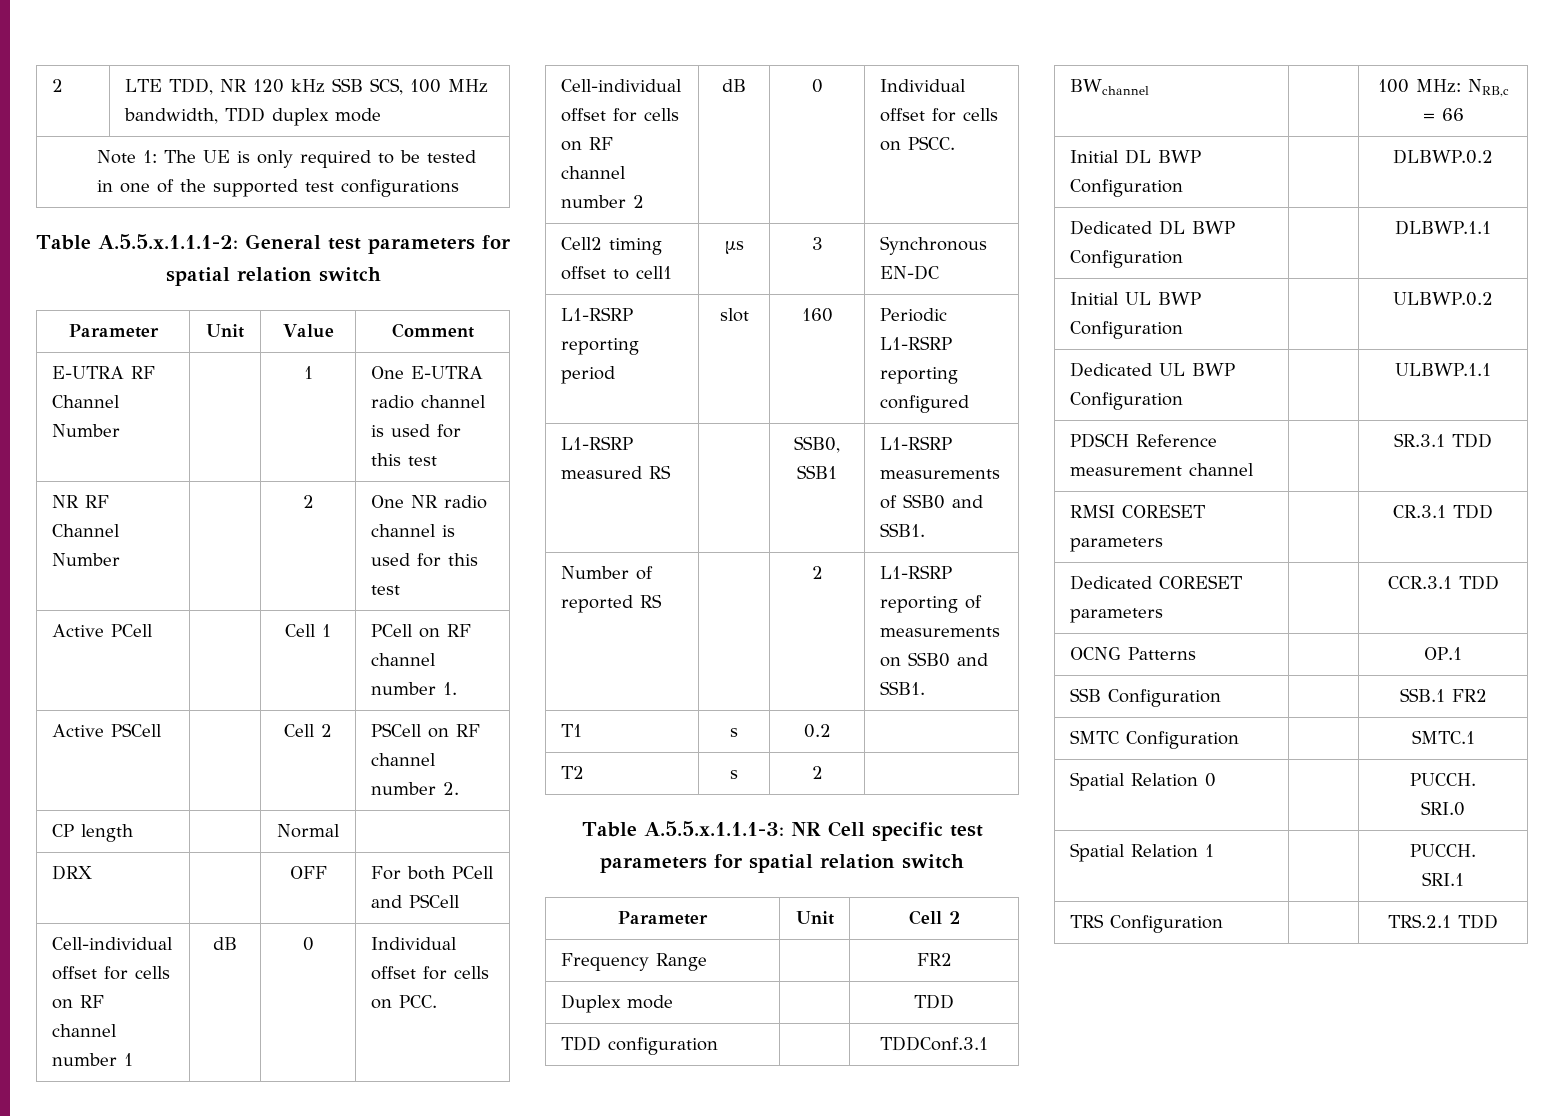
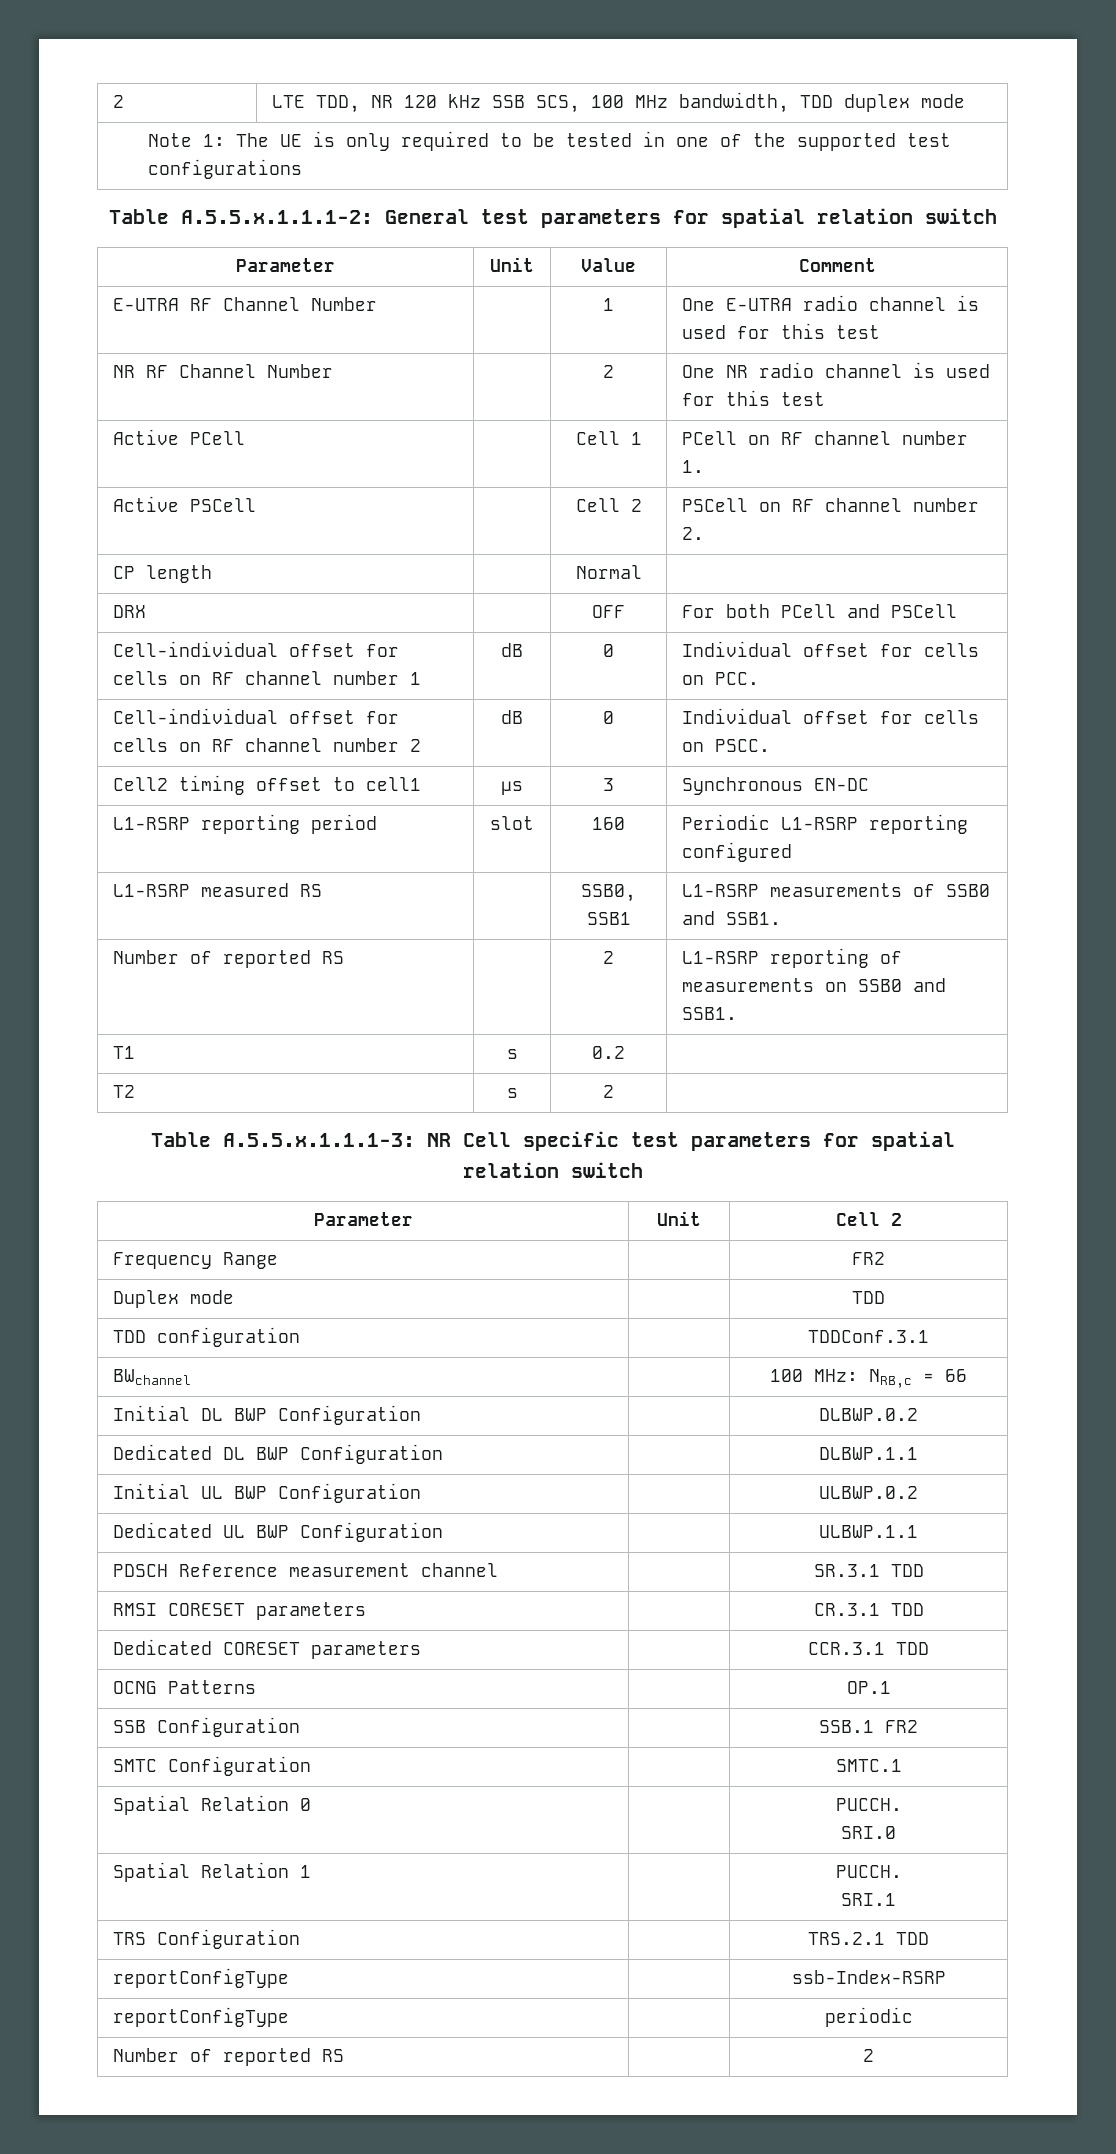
(1498, 921) none -> [112,1968,289,1988] [791,1970,946,1984] [112,2007,289,2027] [824,2007,913,2027] [112,2048,344,2066] [863,2049,874,2062] // reportConfigType | | ssb-Index-RSRP // reportConfigType | | periodic // Number of reported RS | | 2

